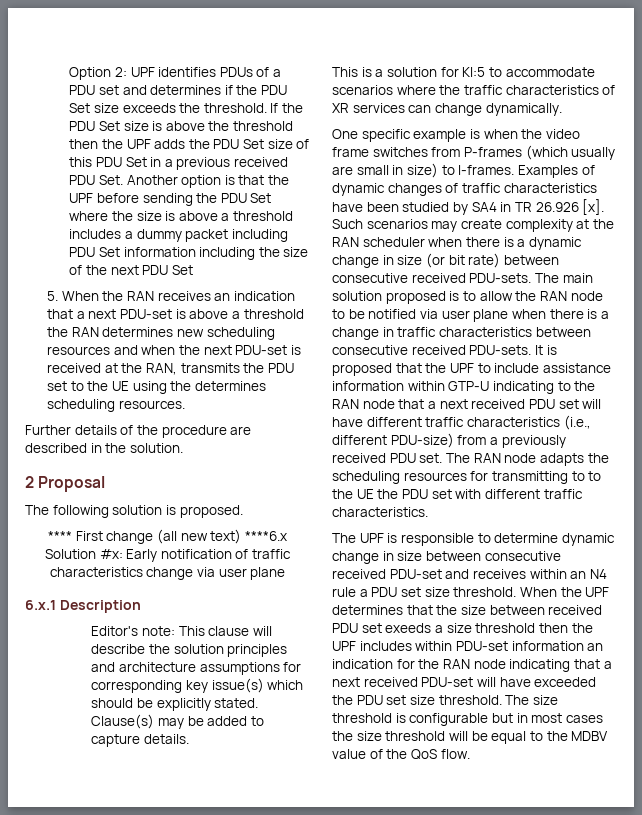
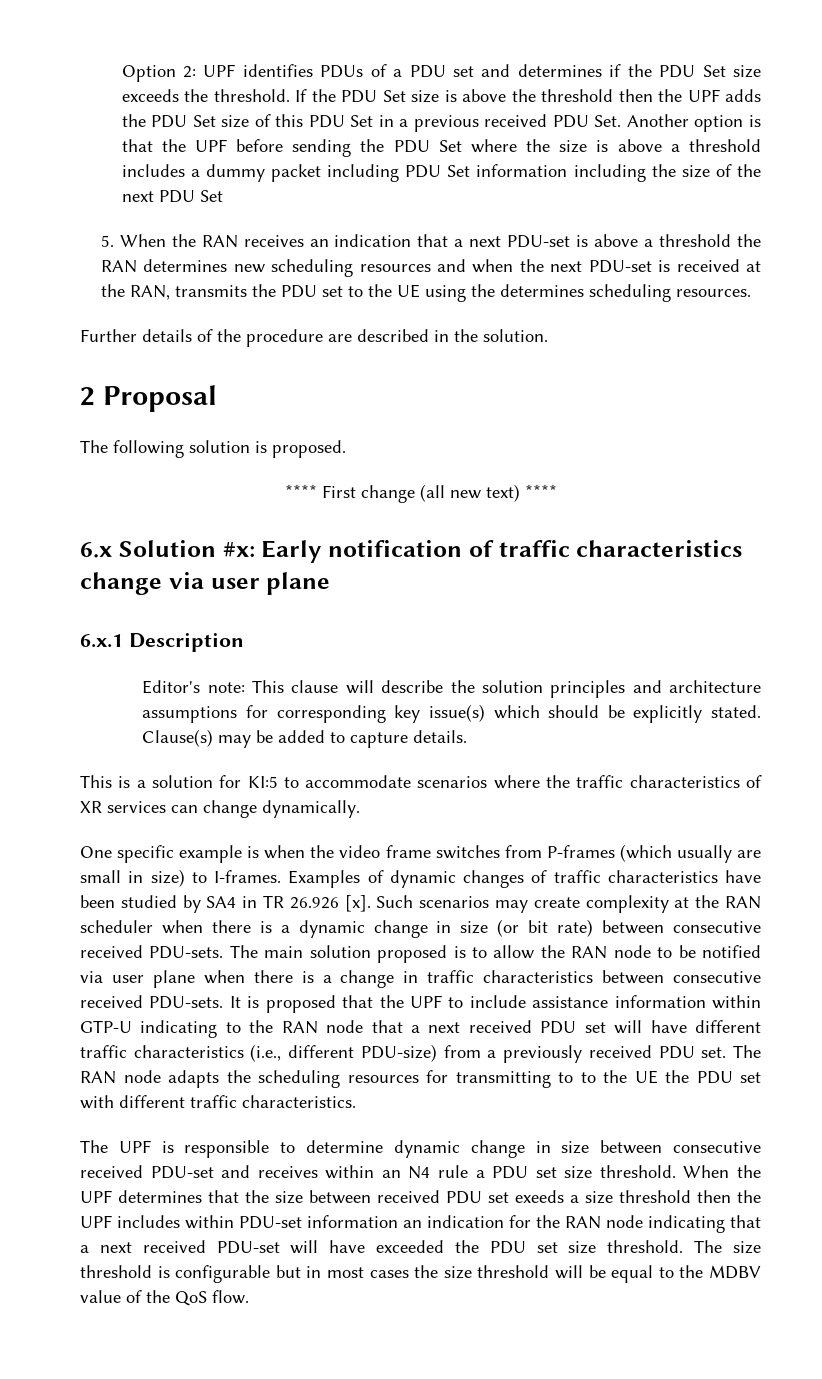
[244,531,287,541] ****6.x -> [524,484,557,498] [80,542,112,558] **** // 6.x

